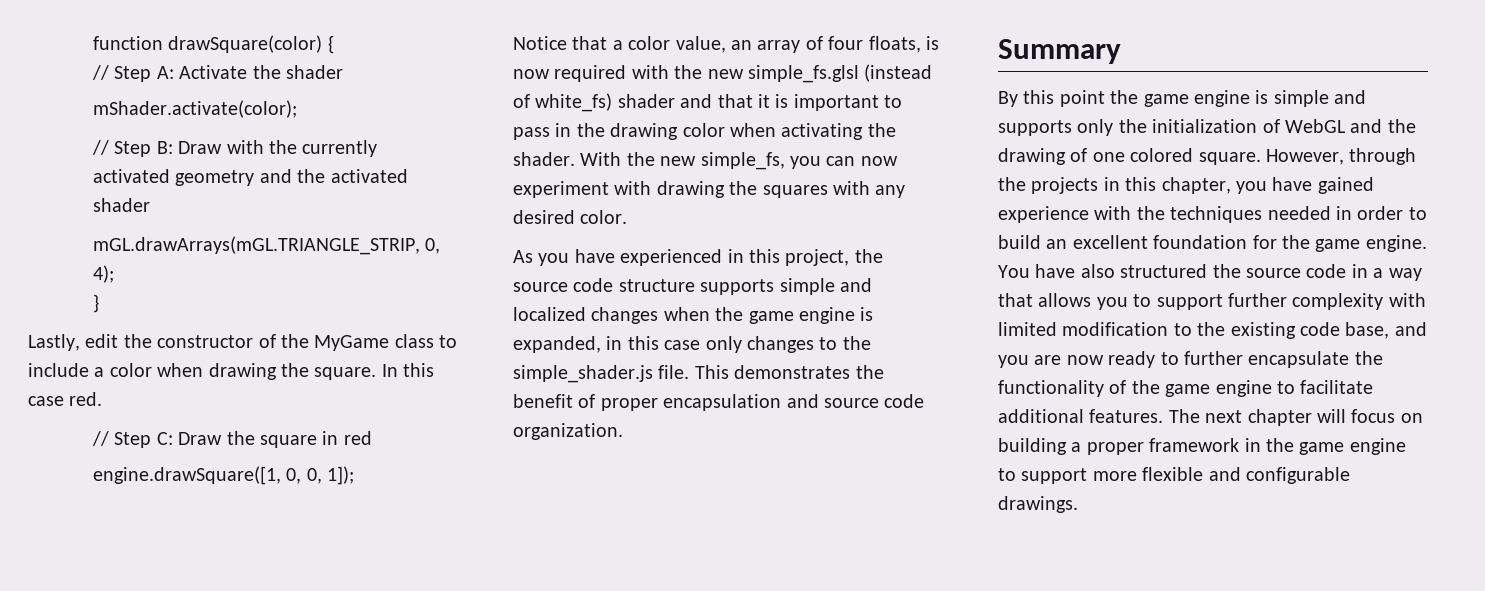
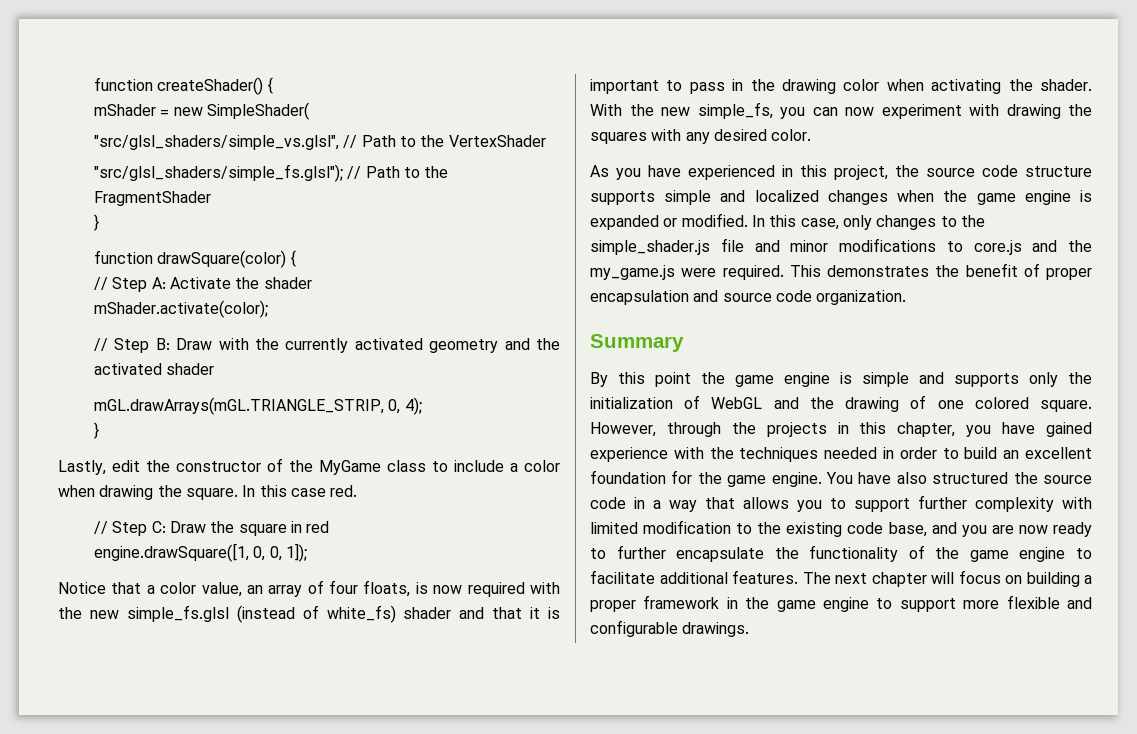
[92,36,163,50] function -> [93,77,273,95] [93,102,309,120] [93,135,546,150] [93,164,449,182] [93,191,211,206] [93,214,99,231] [93,250,153,264] function createShader() { // mShader = new SimpleShader( // "src/glsl_shaders/simple_vs.glsl", // Path to the VertexShader // "src/glsl_shaders/simple_fs.glsl"); // Path to the FragmentShader // } // function
[513,336,701,353] expanded, in this case -> [590,213,839,230] expanded or modified. In this case,
[658,365,690,379] file. -> [720,238,1092,255] [590,265,784,280] file and minor modifications to core.js and the my_game.js were required.

